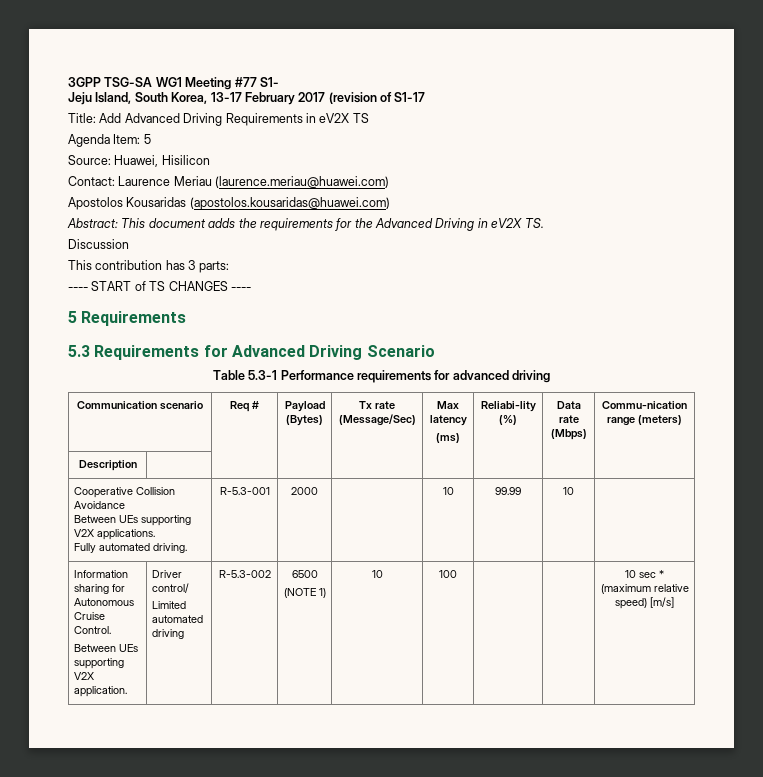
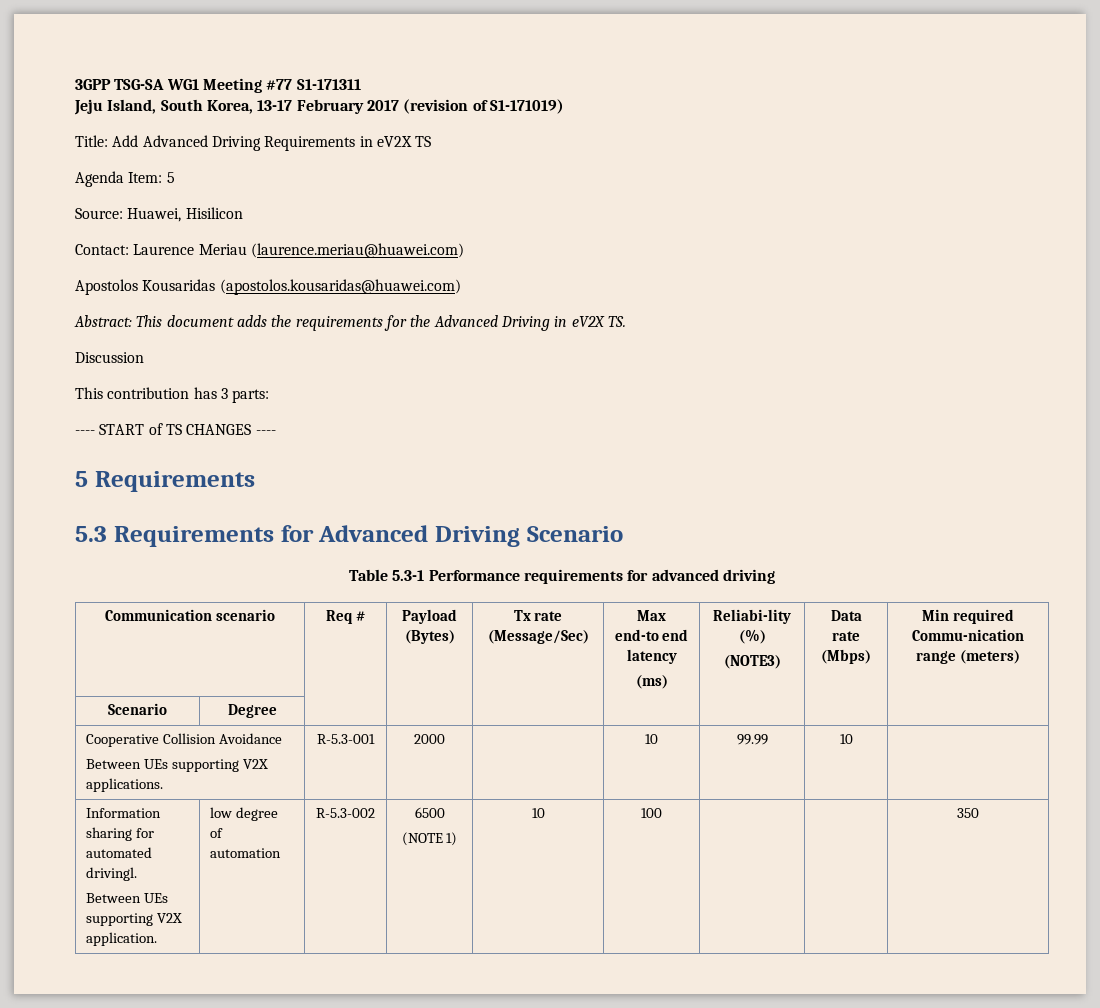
[259,77,279,87] S1- -> [296,79,361,90] S1-171311
[394,92,426,102] S1-17 -> [489,99,564,114] S1-171019)
(459, 405) none -> [614,629,689,641] end-to end
(517, 420) none -> [723,655,781,669] // (NOTE3)
(587, 434) none -> [922,609,1014,624] Min required
[78,460,137,471] Description | -> [108,703,167,715] [227,704,277,718] Scenario | Degree
[74,543,188,553] // Fully automated driving. -> (164, 785) none
[74,598,135,606] [74,612,106,620] [74,626,112,634] Autonomous Cruise Control. -> [86,847,153,858] [86,867,138,881] automated drivingl.
[152,570,183,578] [152,583,190,593] [152,601,187,609] [152,615,204,623] [152,629,185,639] Driver control/ // Limited automated driving -> [210,807,279,821] [210,828,224,838] [210,848,282,858] low degree of automation
[625,570,664,578] [600,584,689,594] [615,597,674,609] 10 sec * (maximum relative speed) [m/s] -> [957,808,979,818] 350

